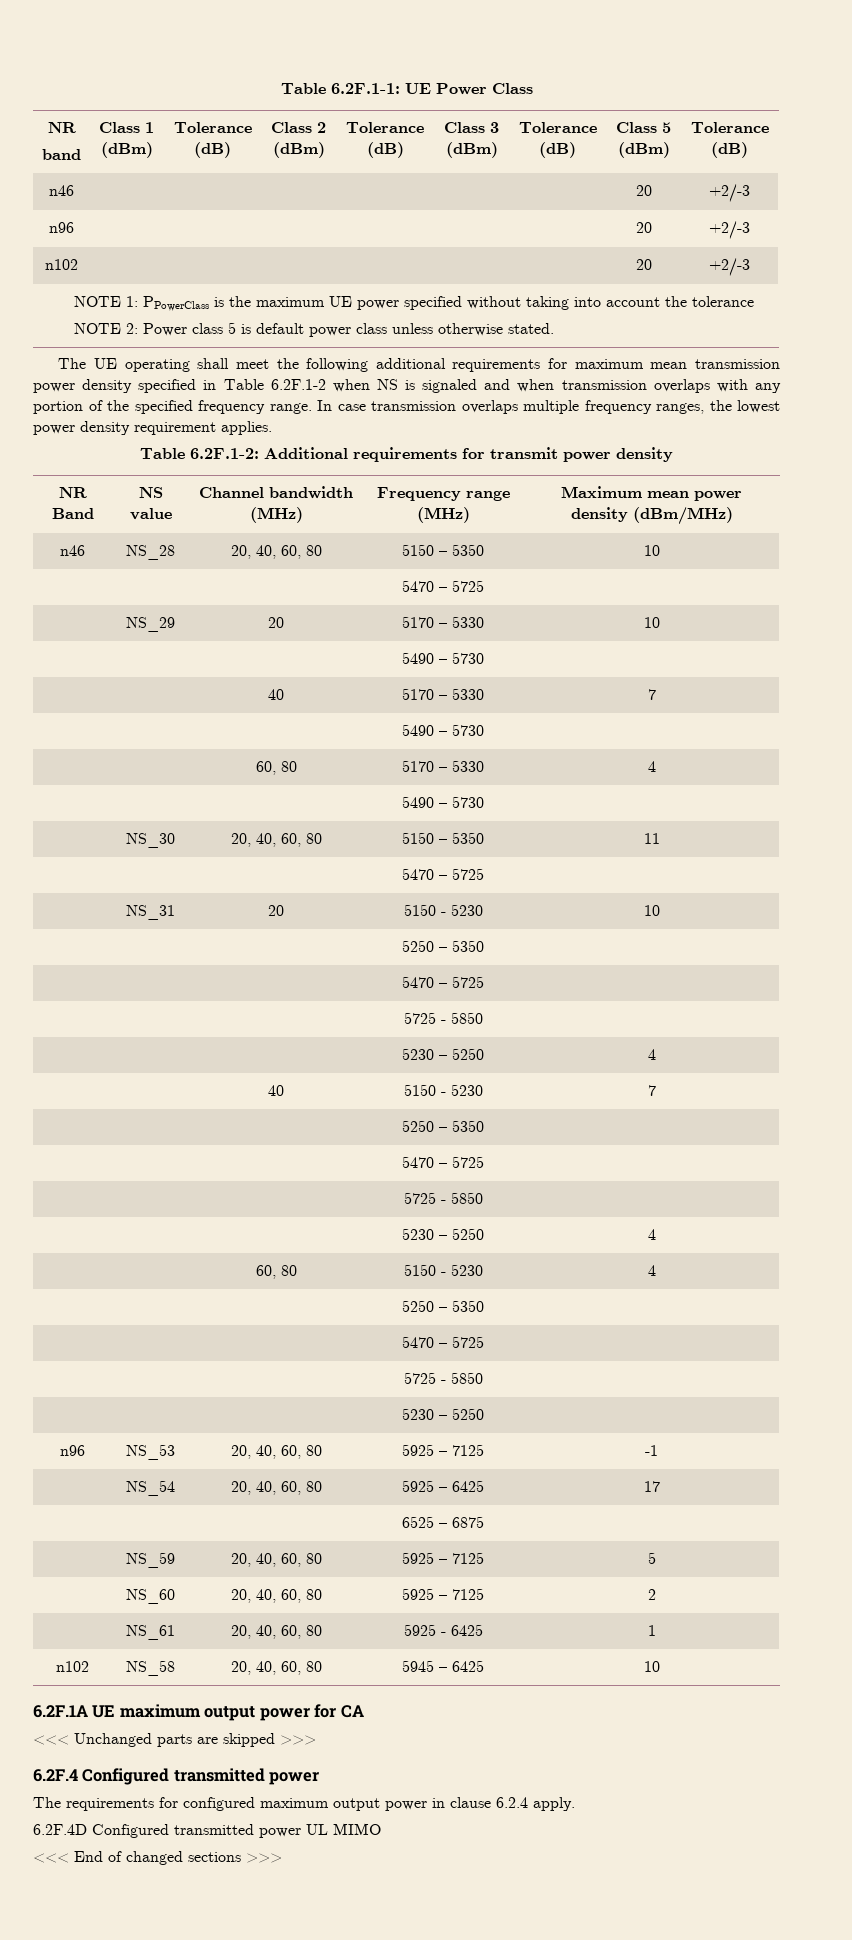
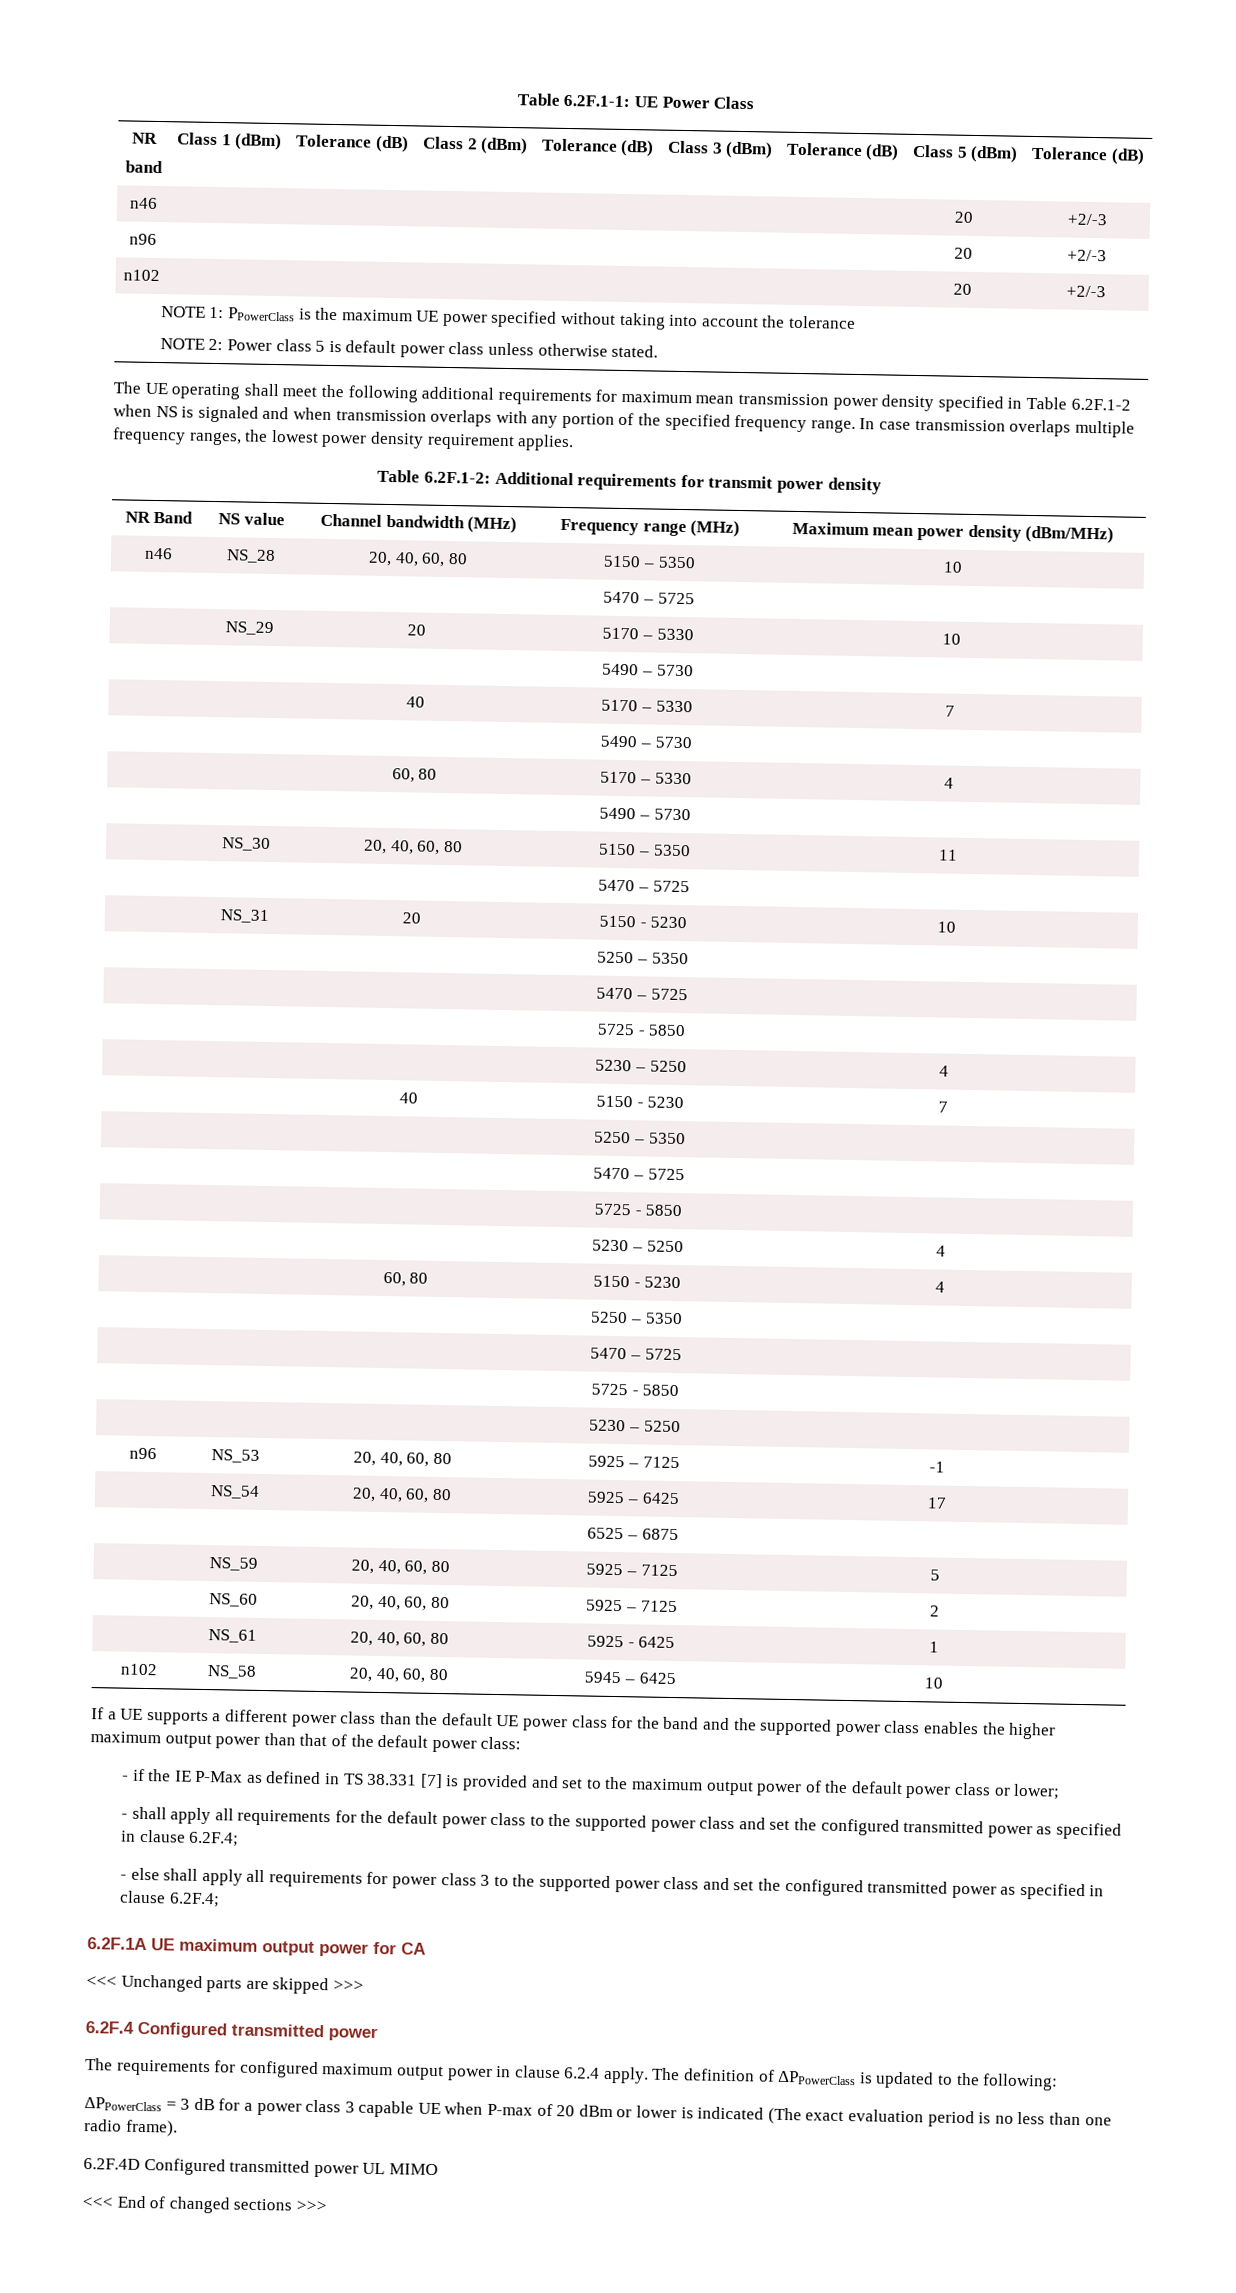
(660, 1666) none -> [91,1707,1057,1740] [90,1731,522,1753] [121,1768,1061,1800] [120,1806,1122,1840] [120,1829,240,1847] [119,1867,1105,1901] [118,1890,220,1908] // If a UE supports a different power class than the default UE power class for the band and the supported power class enables the higher maximum output power than that of the default power class: // - if the IE P-Max as defined in TS 38.331 [7] is provided and set to the maximum output power of the default power class or lower; // - shall apply all requirements for the default power class to the supported power class and set the configured transmitted power as specified in clause 6.2F.4; // - else shall apply all requirements for power class 3 to the supported power class and set the configured transmitted power as specified in clause 6.2F.4;
(575, 1804) none -> [652,2067,1059,2091] [84,2097,1112,2128] [84,2119,178,2137] The definition of ΔPPowerClass is updated to the following: // ΔPPowerClass = 3 dB for a power class 3 capable UE when P-max of 20 dBm or lower is indicated (The exact evaluation period is no less than one radio frame).

